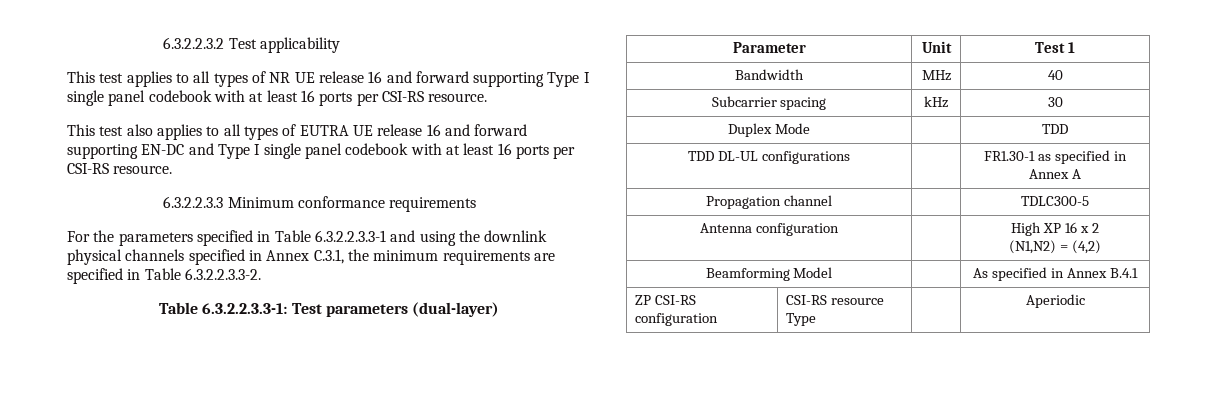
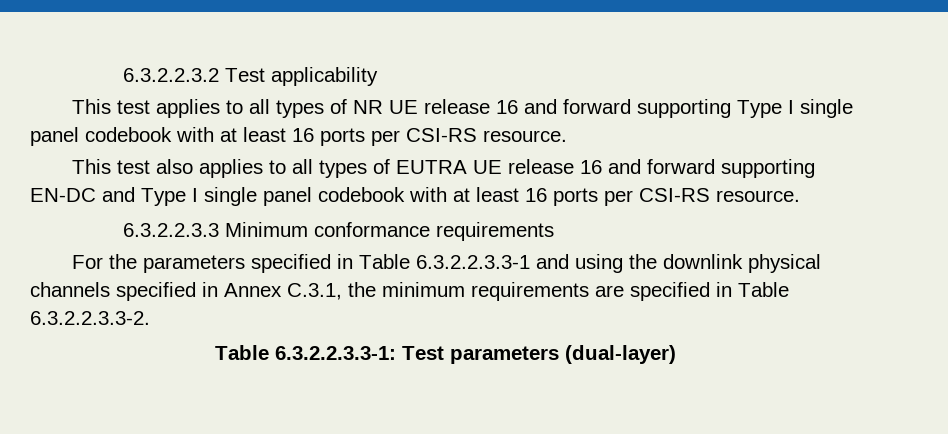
[732,42,806,53] [921,41,952,53] [1035,42,1075,53] [735,69,804,80] [921,70,951,81] [1047,70,1063,80] [711,96,827,110] [924,96,948,108] [1047,97,1063,107] [728,123,810,137] [1042,124,1068,134] [688,151,850,164] [984,150,1127,164] [1029,169,1081,179] [706,195,832,209] [1021,196,1089,206] [700,223,839,236] [1011,222,1099,236] [1009,240,1101,254] [705,267,833,281] [973,267,1138,281] [635,295,697,305] [635,313,719,326] [786,295,885,305] [786,313,817,326] [1025,294,1085,308] // Parameter | Unit | Test 1 // Bandwidth | MHz | 40 // Subcarrier spacing | kHz | 30 // Duplex Mode | | TDD // TDD DL-UL configurations | | FR1.30-1 as specified in Annex A // Propagation channel | | TDLC300-5 // Antenna configuration | | High XP 16 x 2 // (N1,N2) = (4,2) // Beamforming Model | | As specified in Annex B.4.1 // ZP CSI-RS configuration | CSI-RS resource Type | | Aperiodic -> (676, 354) none

